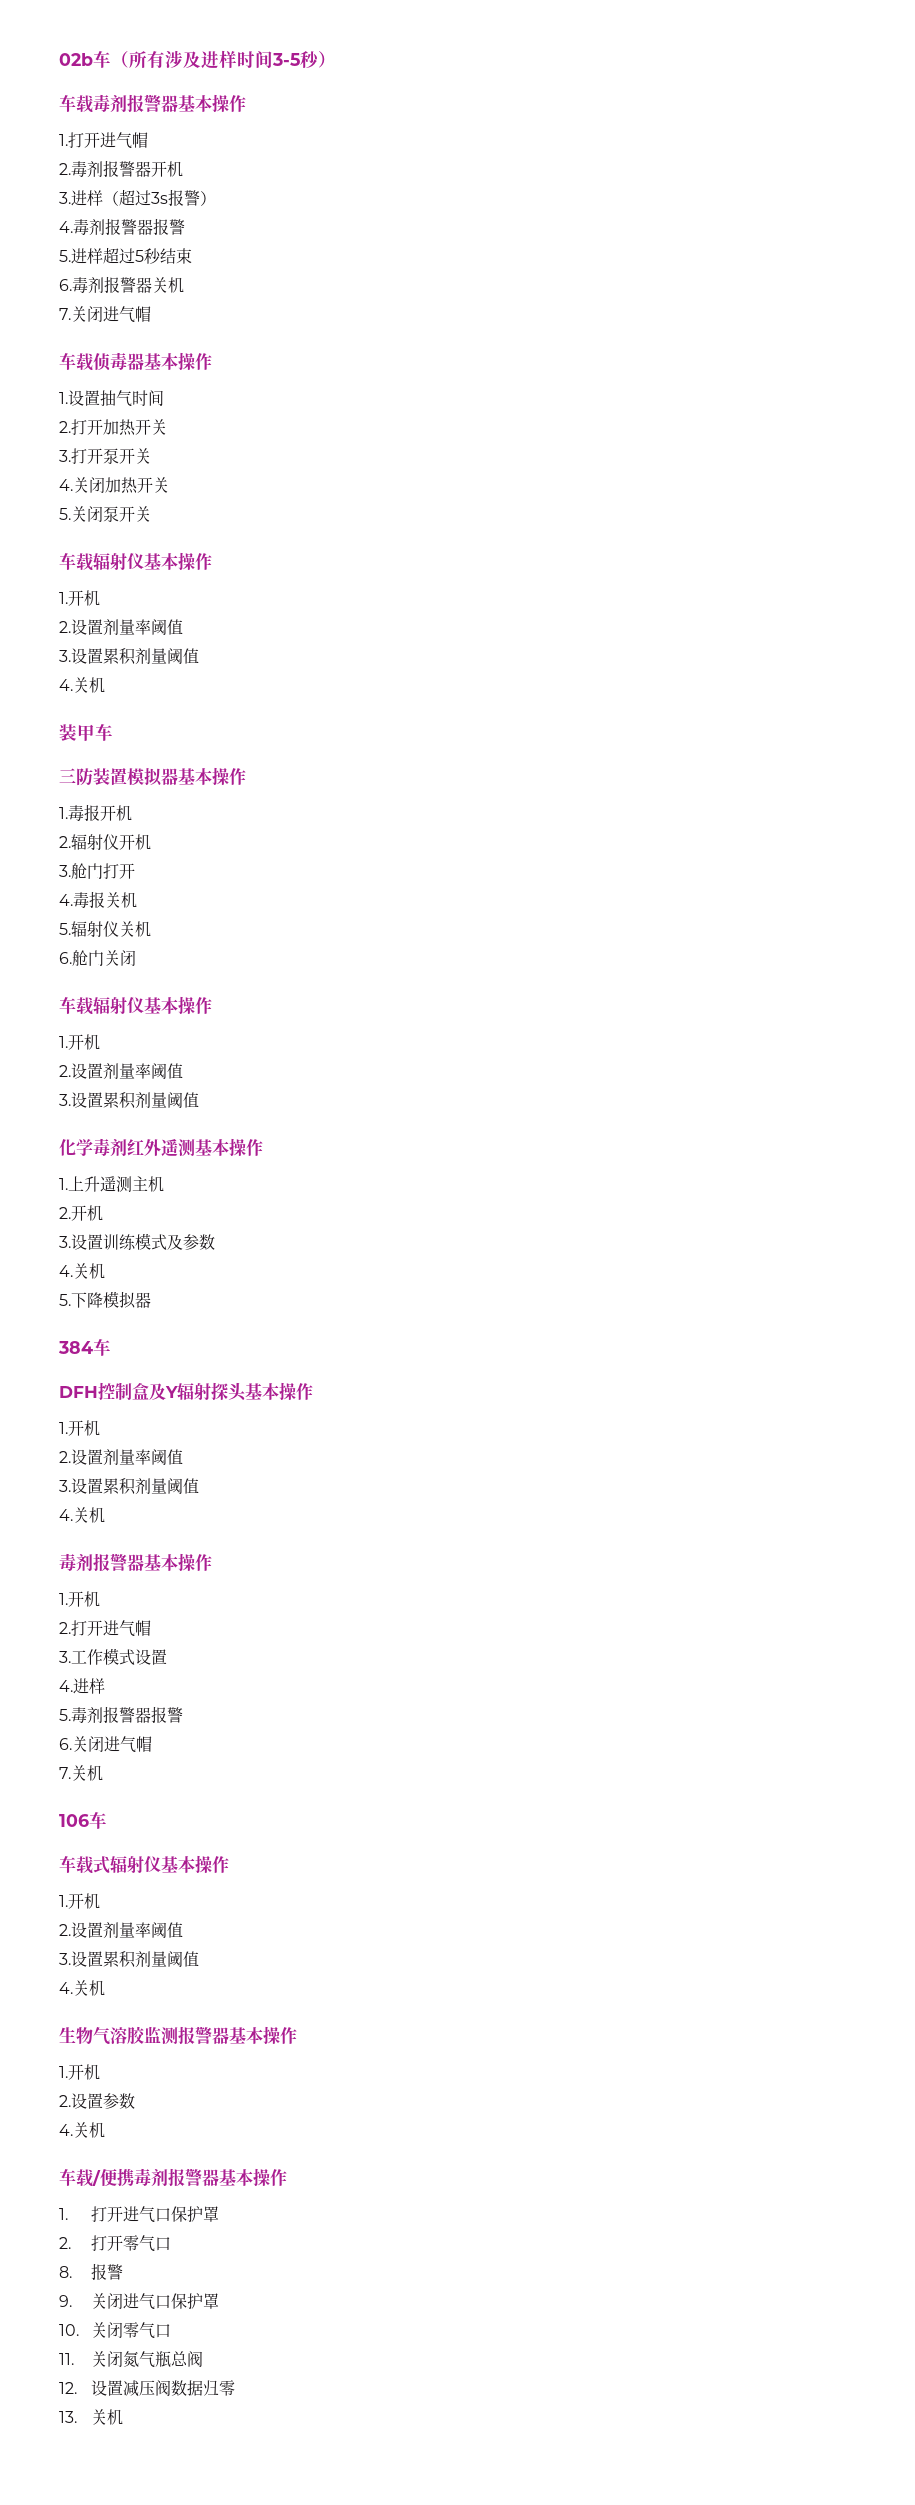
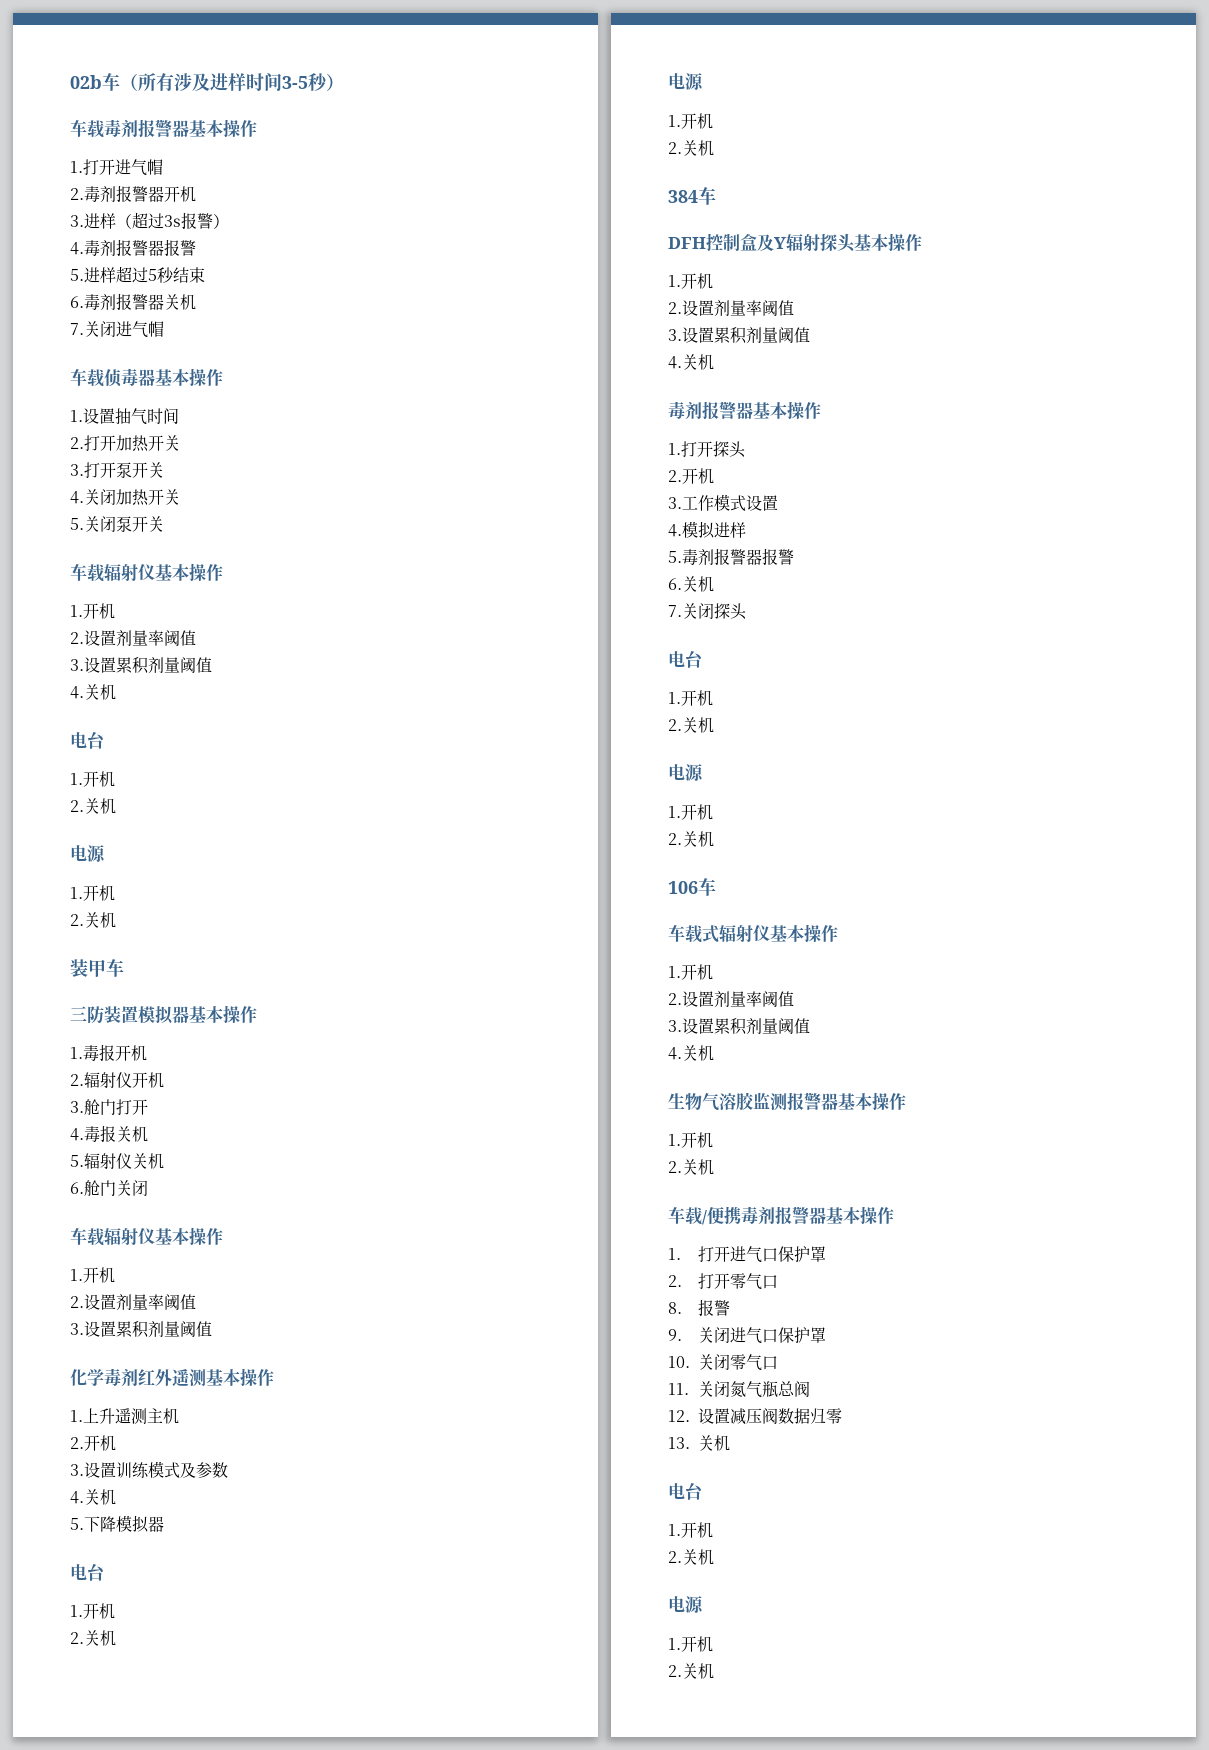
(105, 685) none -> [70,731,105,749] [70,771,115,787] [70,798,116,814] [70,845,106,862] [70,885,115,901] [70,912,116,928] // 电台 // 1.开机 // 2.关机 // 电源 // 1.开机 // 2.关机
(151, 1300) none -> [70,1563,105,1581] [70,1603,115,1619] [70,1630,116,1646] [668,73,704,90] [668,113,713,129] [668,140,714,156] // 电台 // 1.开机 // 2.关机 // 电源 // 1.开机 // 2.关机
[68,1591,100,1607] [59,1620,151,1637] 开机 // 2.打开进气帽 -> [681,441,746,458] [668,468,714,484] 打开探头 // 2.开机
(73, 1686) none -> [682,521,715,539] 模拟
[88,1736,152,1753] [59,1765,87,1781] 闭进气帽 // 7.关 -> [698,576,714,592] [668,603,747,620] [668,650,703,668] [668,690,713,706] [668,717,714,733] [668,764,704,781] [668,804,713,820] [668,831,698,847] 机 // 7.关闭探头 // 电台 // 1.开机 // 2.关机 // 电源 // 1.开机 // 2.关
[71,2093,135,2109] [59,2124,73,2136] 设置参数 // 4. -> (682, 1167) none
(123, 2417) none -> [668,1482,703,1500] [668,1522,713,1538] [668,1549,714,1565] [668,1596,704,1613] [668,1636,713,1652] [668,1663,714,1679] // 电台 // 1.开机 // 2.关机 // 电源 // 1.开机 // 2.关机

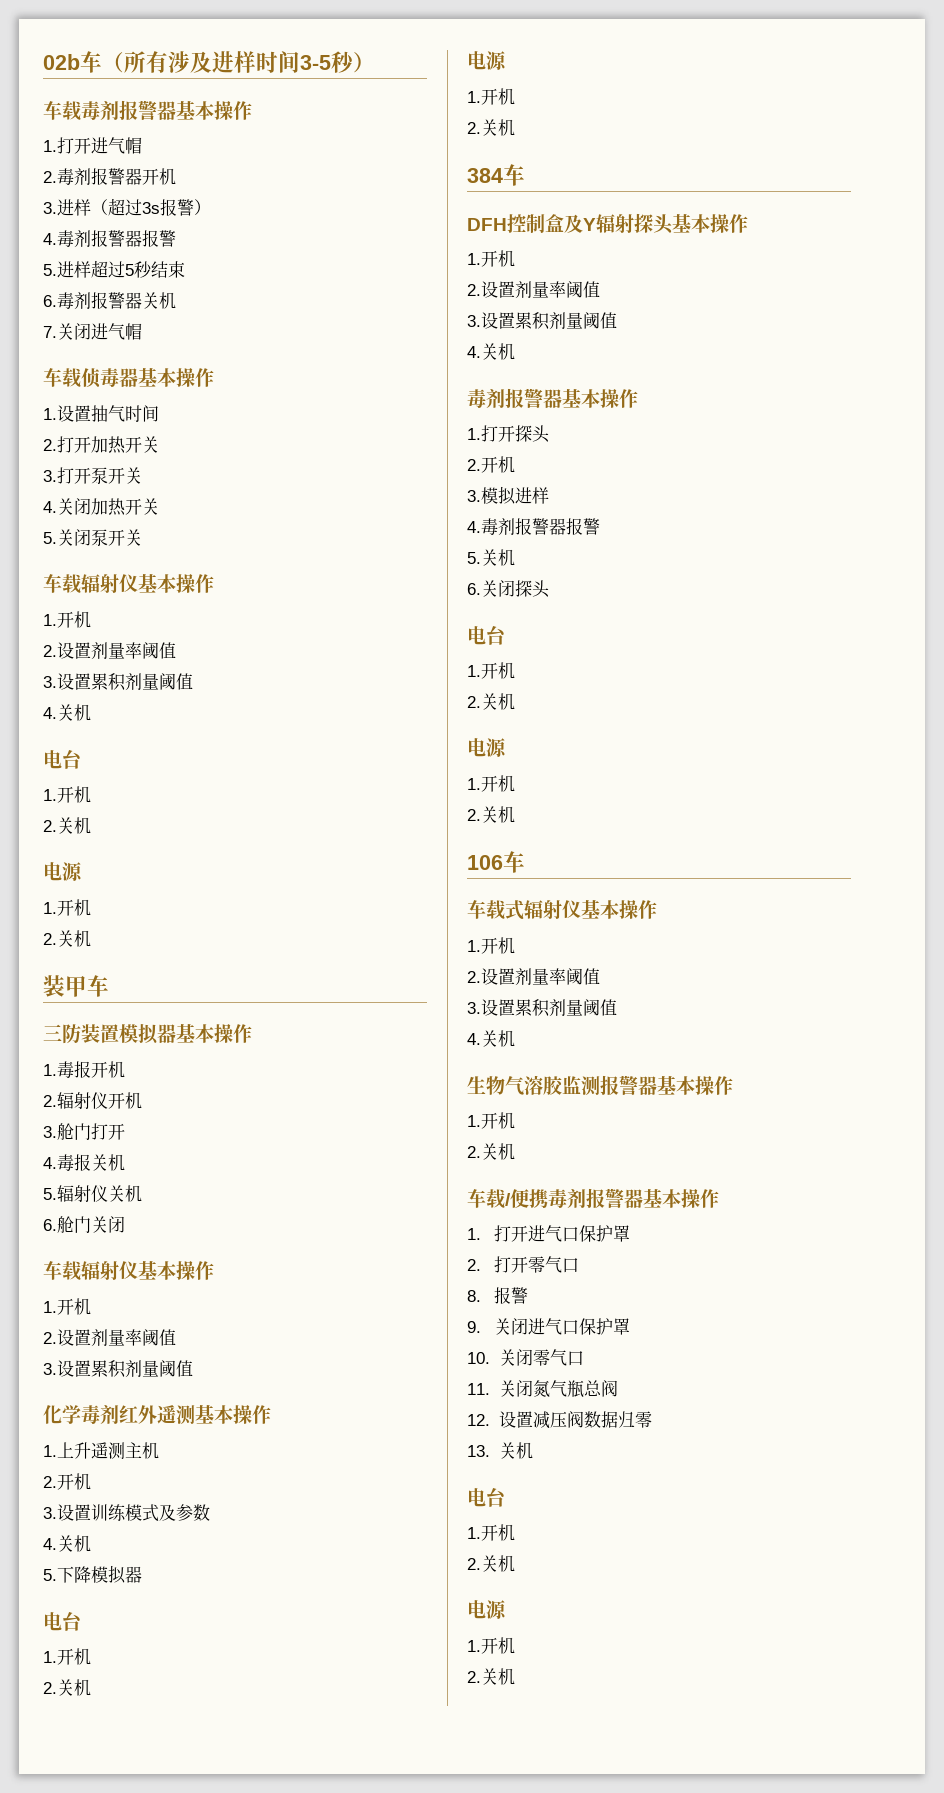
[682,494,778,511] [668,524,682,537] 工作模式设置 // 4. -> (481, 496) none
[668,548,794,566] [668,576,714,592] [668,605,682,617] 5.毒剂报警器报警 // 6.关机 // 7. -> [467,518,600,536] [467,549,515,566] [467,583,481,595] 4.毒剂报警器报警 // 5.关机 // 6.

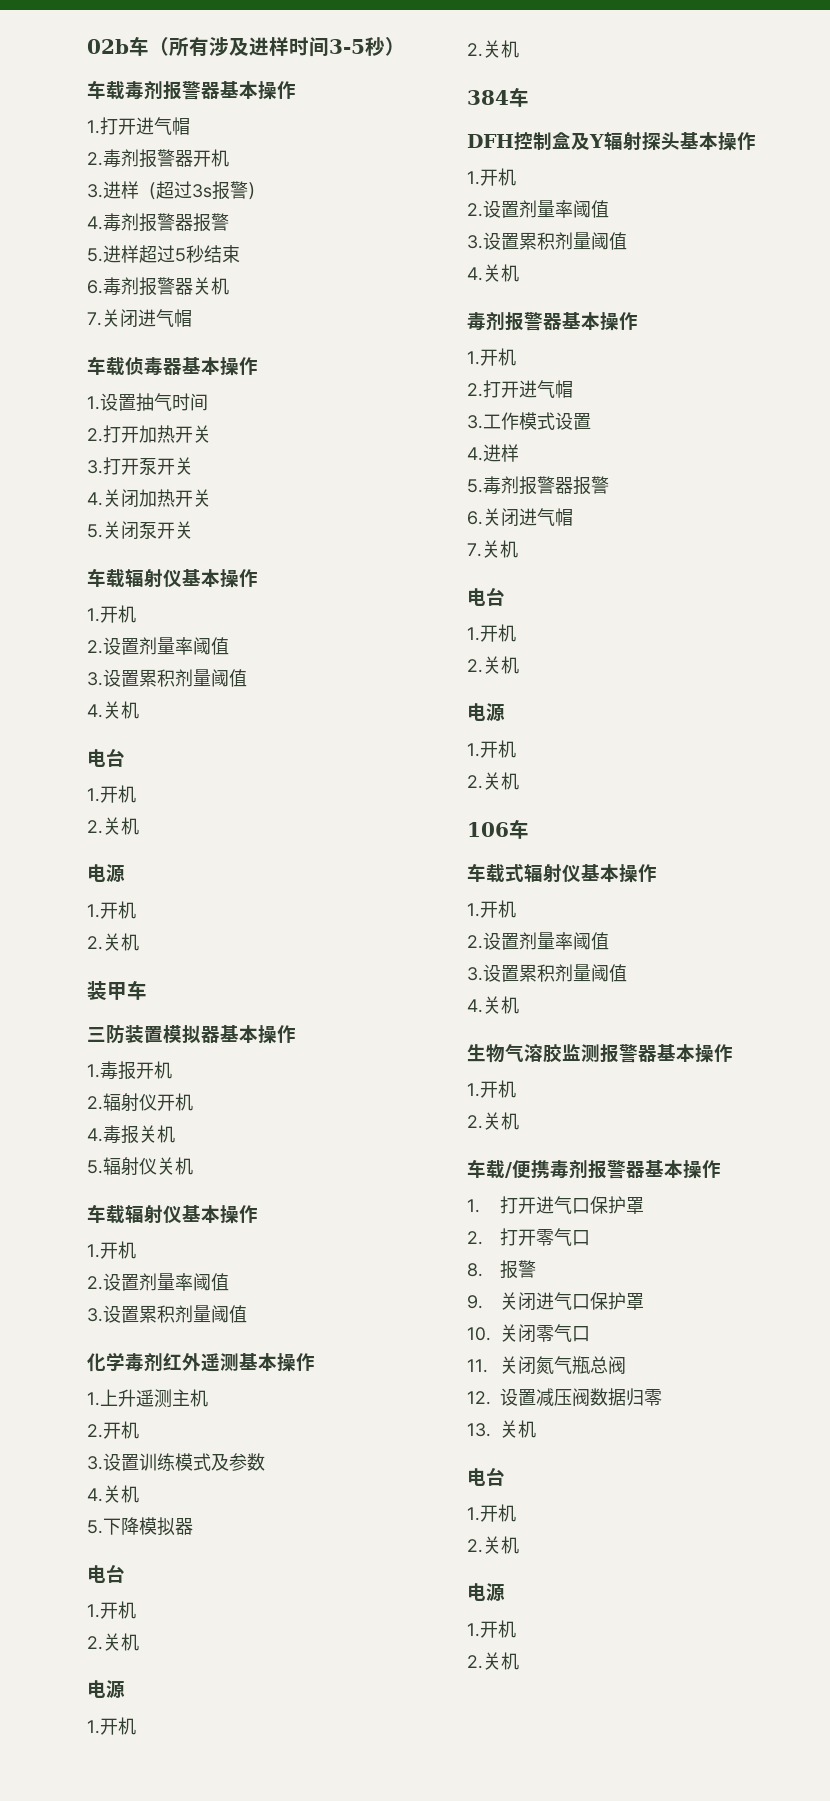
[43,1123,125,1140] // 3.舱门打开 -> (193, 1102) none
[43,1216,125,1233] // 6.舱门关闭 -> (193, 1166) none
[481,425,550,443] [467,456,515,473] [467,486,516,505] 打开探头 // 2.开机 // 3.模拟 -> [480,348,516,366] [467,380,573,398] [467,412,591,430] [467,447,483,461] 开机 // 2.打开进气帽 // 3.工作模式设置 // 4.
[467,518,600,536] [467,549,515,566] 4.毒剂报警器报警 // 5.关机 -> [467,476,609,495] 5.毒剂报警器报警
[515,580,550,598] 探头 -> [519,508,573,526] [467,540,518,558] 进气帽 // 7.关机

